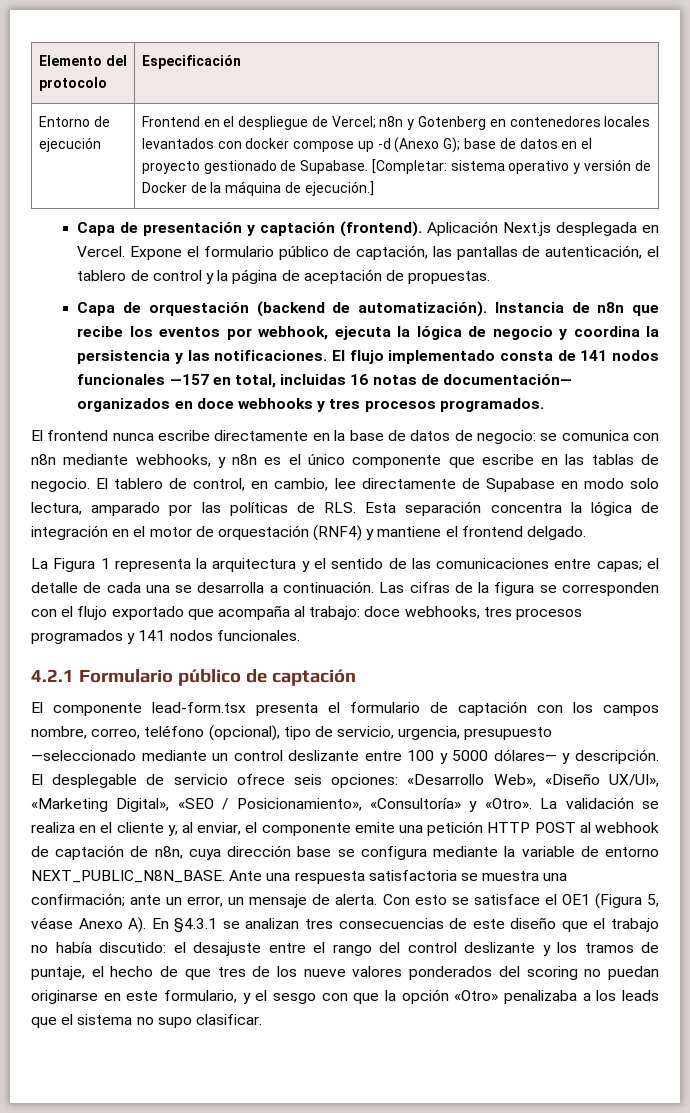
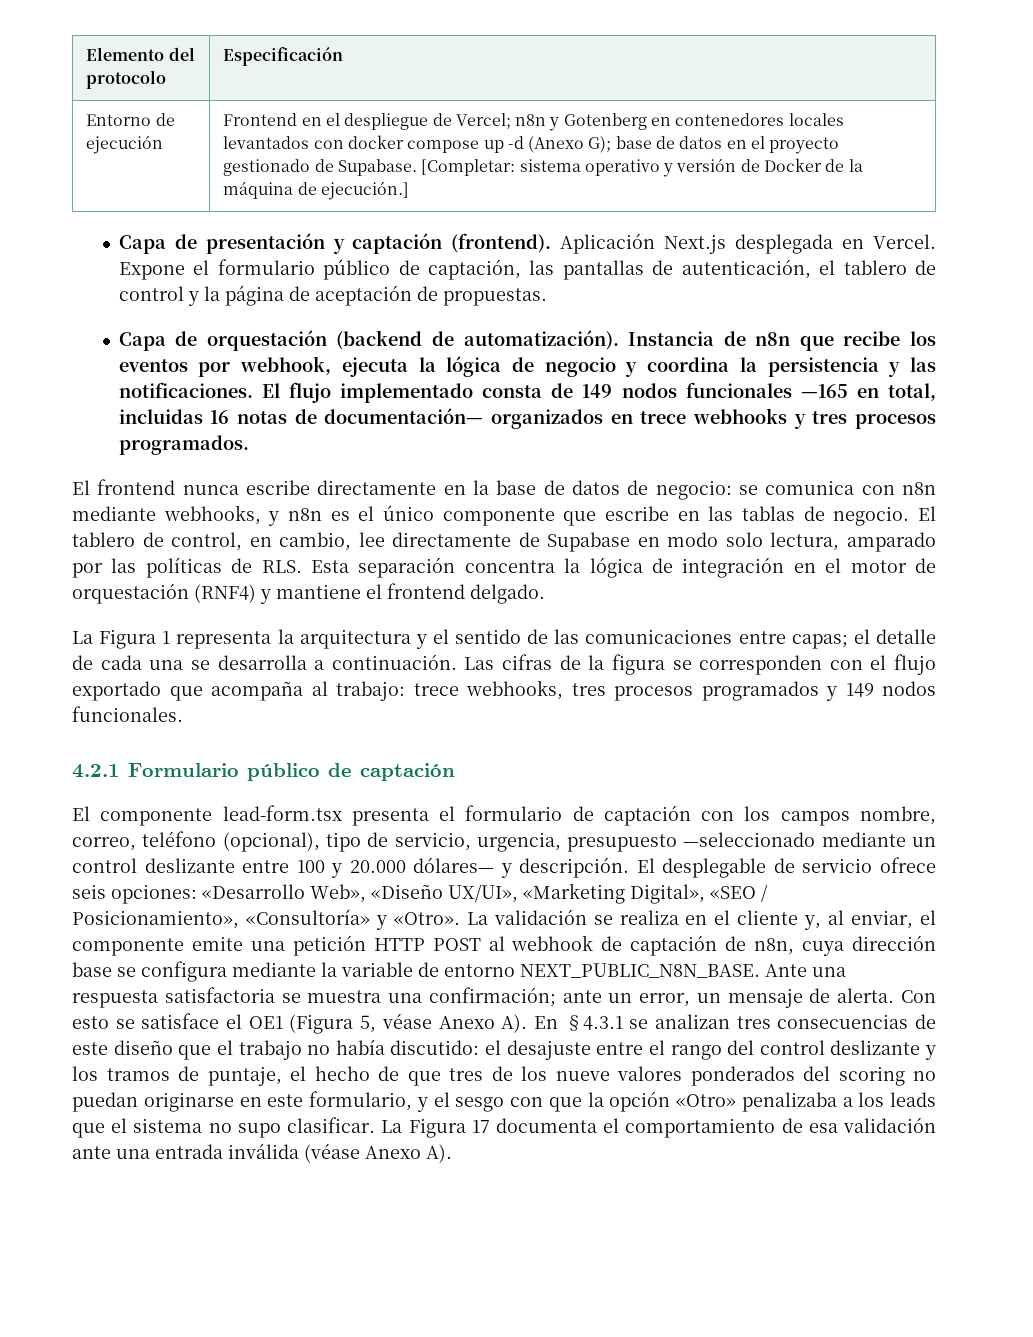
[580,350,608,361] 141 -> [582,384,613,398] 149
[169,374,209,385] —157 -> [800,384,848,398] —165
[196,398,234,409] doce -> [640,411,687,424] trece
[364,606,401,617] doce -> [413,683,459,696] trece
[138,630,166,641] 141 -> [845,683,874,697] 149
[452,750,489,761] 5000 -> [349,860,406,873] 20.000
(262, 1019) none -> [381,1117,936,1138] [72,1143,452,1163] La Figura 17 documenta el comportamiento de esa validación ante una entrada inválida (véase Anexo A).

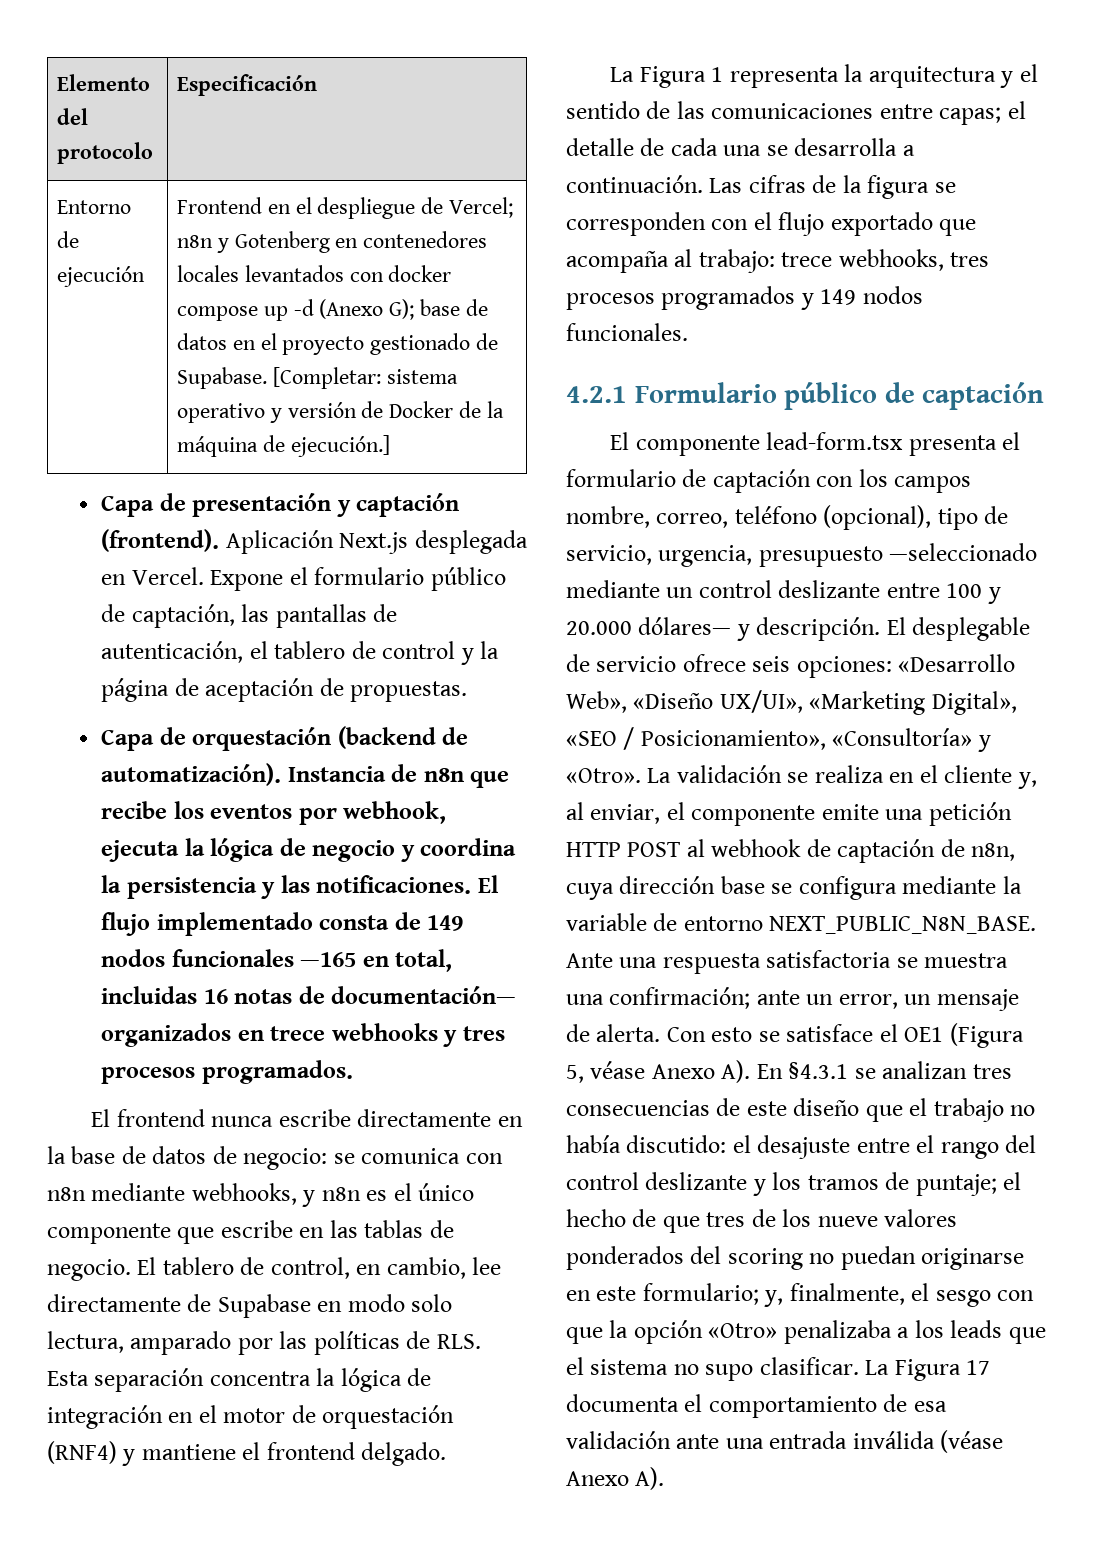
[207,1066,282,1086] puntaje, -> [915,1174,997,1196] puntaje;
[309,1091,428,1112] formulario, y -> [642,1283,905,1307] formulario; y, finalmente,

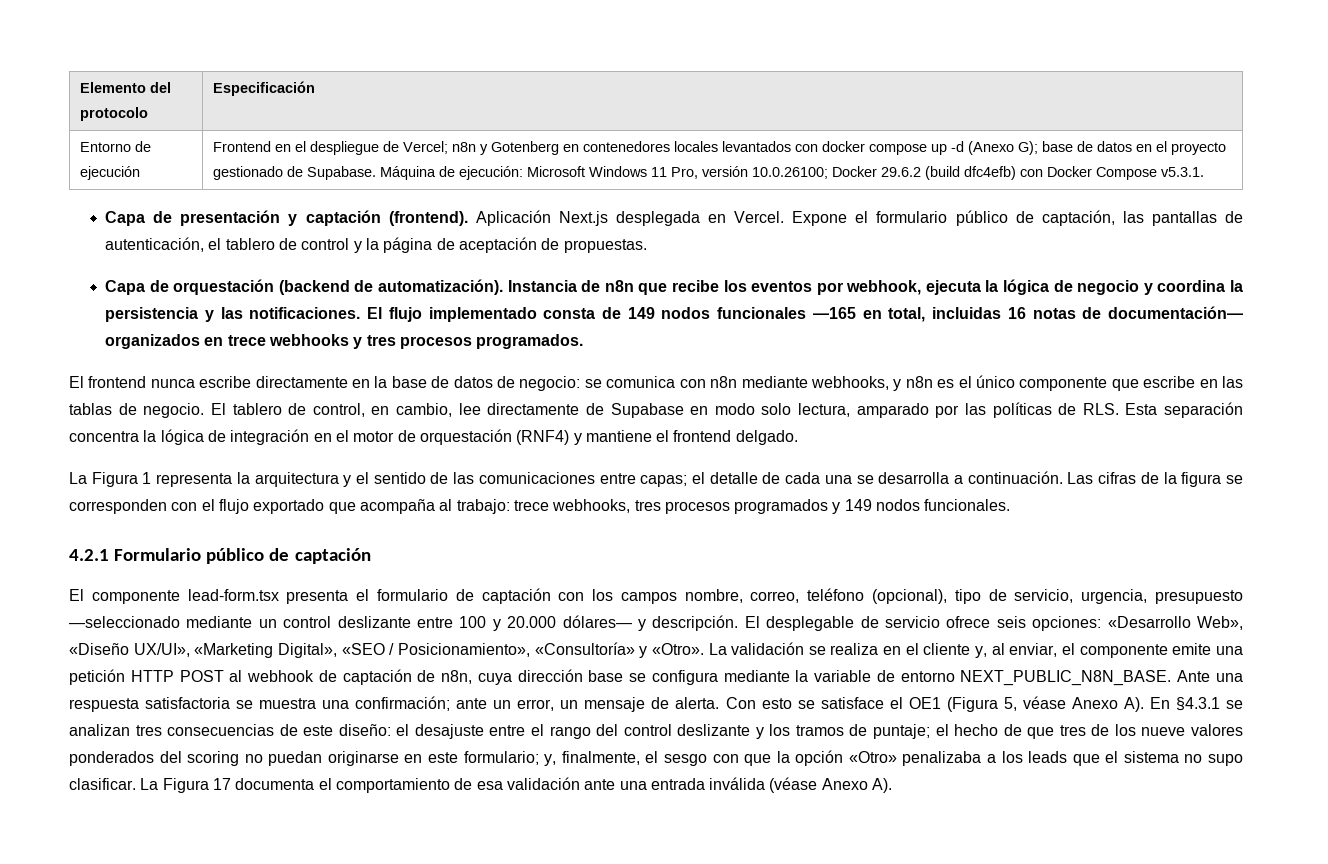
[272,367,458,389] [176,401,504,423] [176,435,390,457] [Completar: sistema operativo y versión de Docker de la máquina de ejecución.] -> [379,166,1204,180] Máquina de ejecución: Microsoft Windows 11 Pro, versión 10.0.26100; Docker 29.6.2 (build dfc4efb) con Docker Compose v5.3.1.
[793,1098,1036,1122] [566,1135,727,1153] diseño que el trabajo no había discutido: -> [338,724,391,736] diseño:

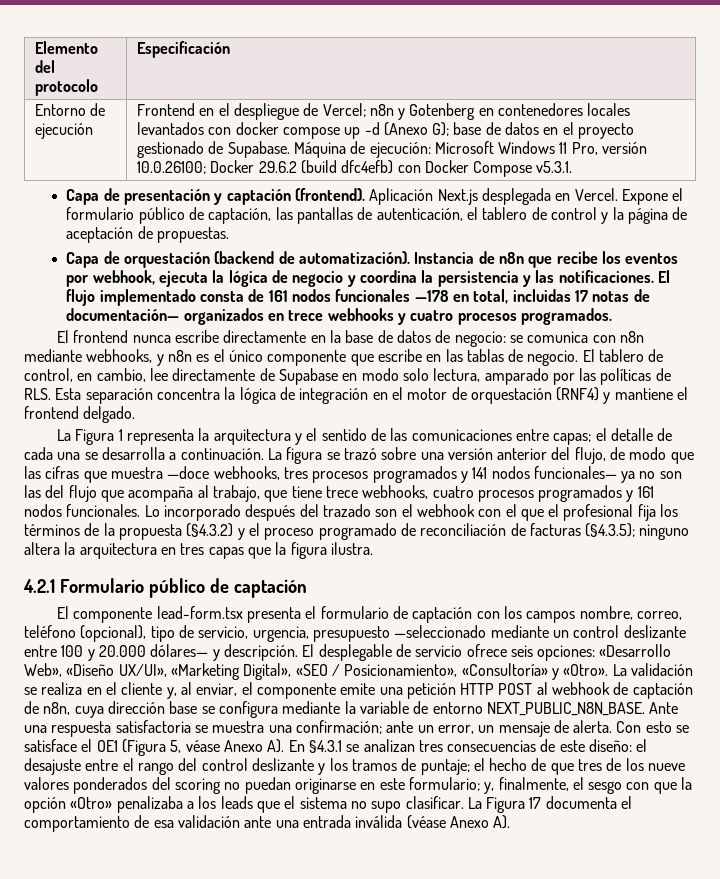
[627,307,655,319] 149 -> [268,290,288,302] 161
[812,307,856,319] —165 -> [414,290,449,302] —178
[1007,307,1026,319] 16 -> [574,290,588,302] 17
[366,335,396,346] tres -> [410,310,454,321] cuatro
[1067,472,1243,487] [69,499,549,514] Las cifras de la figura se corresponden con el flujo exportado que acompaña al trabajo: trece -> [267,447,694,464] [24,466,210,483] La figura se trazó sobre una versión anterior del flujo, de modo que las cifras que muestra —doce
[844,499,1011,511] 149 nodos funcionales. -> [472,466,682,483] [24,485,654,502] [24,504,679,521] [24,523,690,540] [24,542,373,559] 141 nodos funcionales— ya no son las del flujo que acompaña al trabajo, que tiene trece webhooks, cuatro procesos programados y 161 nodos funcionales. Lo incorporado después del trazado son el webhook con el que el profesional fija los términos de la propuesta (§4.3.2) y el proceso programado de reconciliación de facturas (§4.3.5); ninguno altera la arquitectura en tres capas que la figura ilustra.

